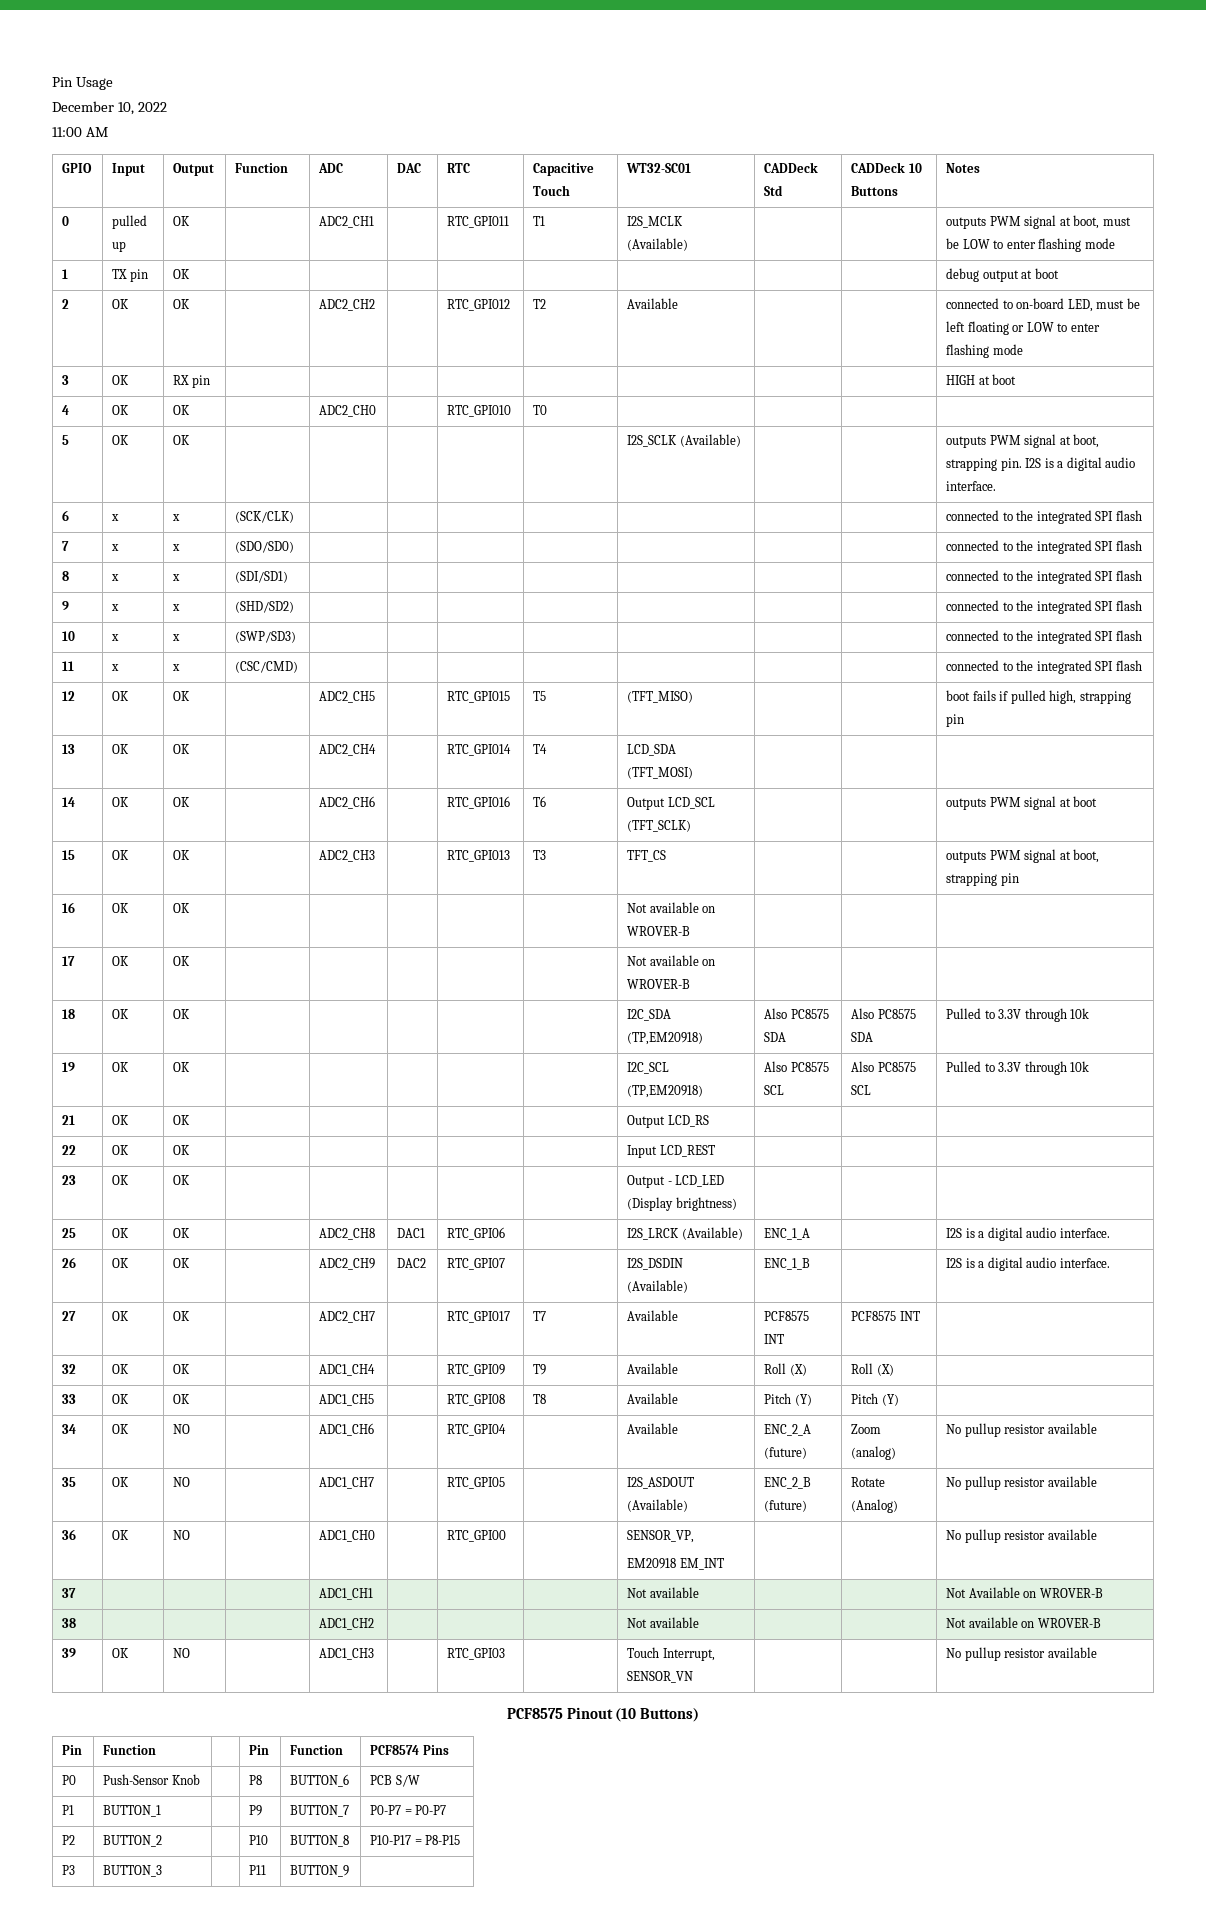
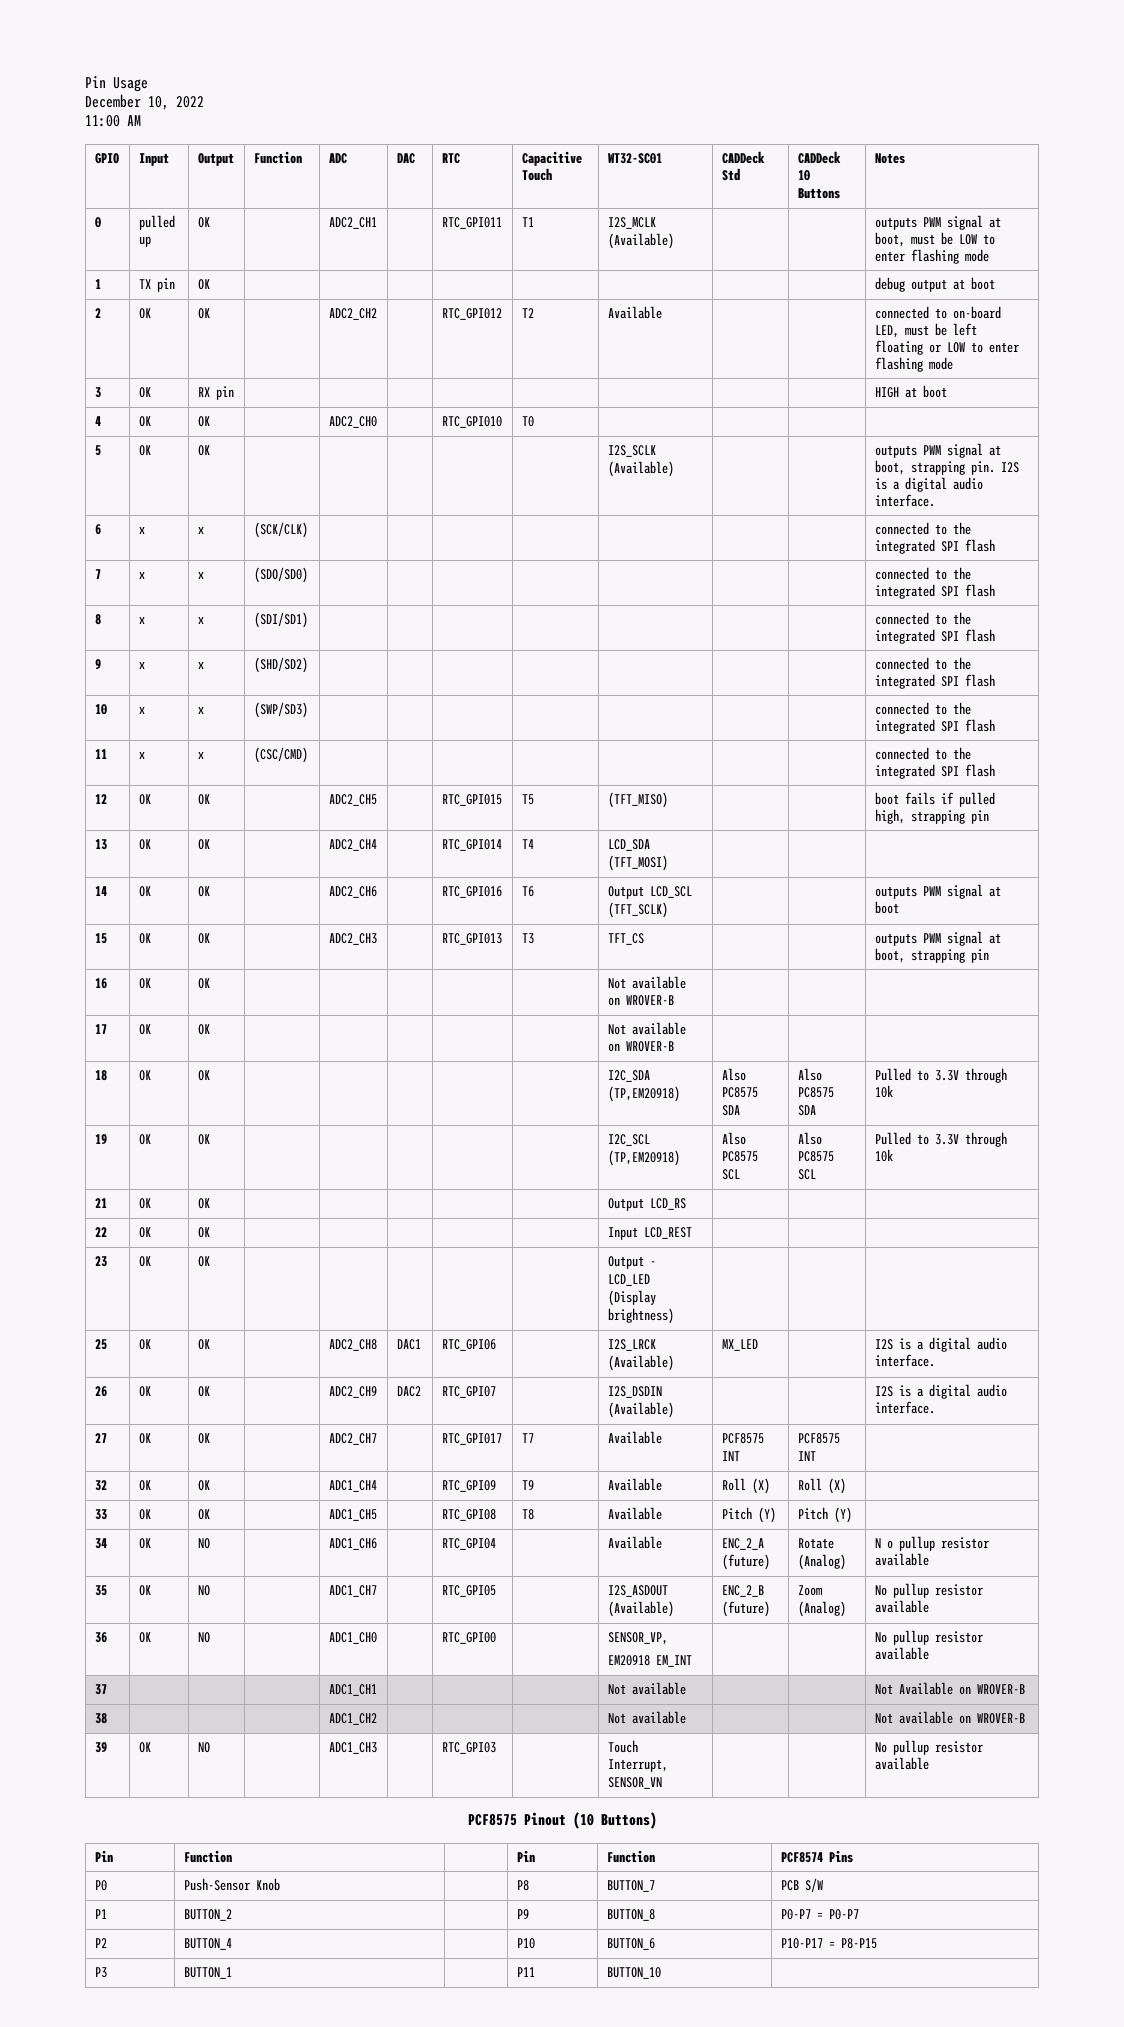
[764,1228,811,1240] ENC_1_A -> [721,1339,758,1351] MX_LED
[764,1258,811,1270] ENC_1_B -> (674, 1410) none
[851,1424,882,1434] [851,1446,897,1460] [946,1424,962,1434] Zoom (analog) | No -> [797,1538,834,1549] [797,1554,846,1570] [874,1538,893,1549] Rotate (Analog) | N o
[851,1477,886,1487] Rotate -> [797,1585,823,1596] Zoom
[290,1774,350,1787] BUTTON_6 -> [606,1880,655,1892] BUTTON_7
[103,1805,162,1817] BUTTON_1 -> [183,1909,232,1921] BUTTON_2
[290,1805,350,1817] BUTTON_7 -> [606,1909,655,1921] BUTTON_8
[103,1835,163,1847] BUTTON_2 -> [183,1938,232,1950] BUTTON_4
[290,1835,350,1847] BUTTON_8 -> [606,1938,655,1950] BUTTON_6
[103,1865,163,1877] BUTTON_3 -> [183,1967,232,1979] BUTTON_1
[290,1865,350,1877] BUTTON_9 -> [606,1967,661,1979] BUTTON_10

